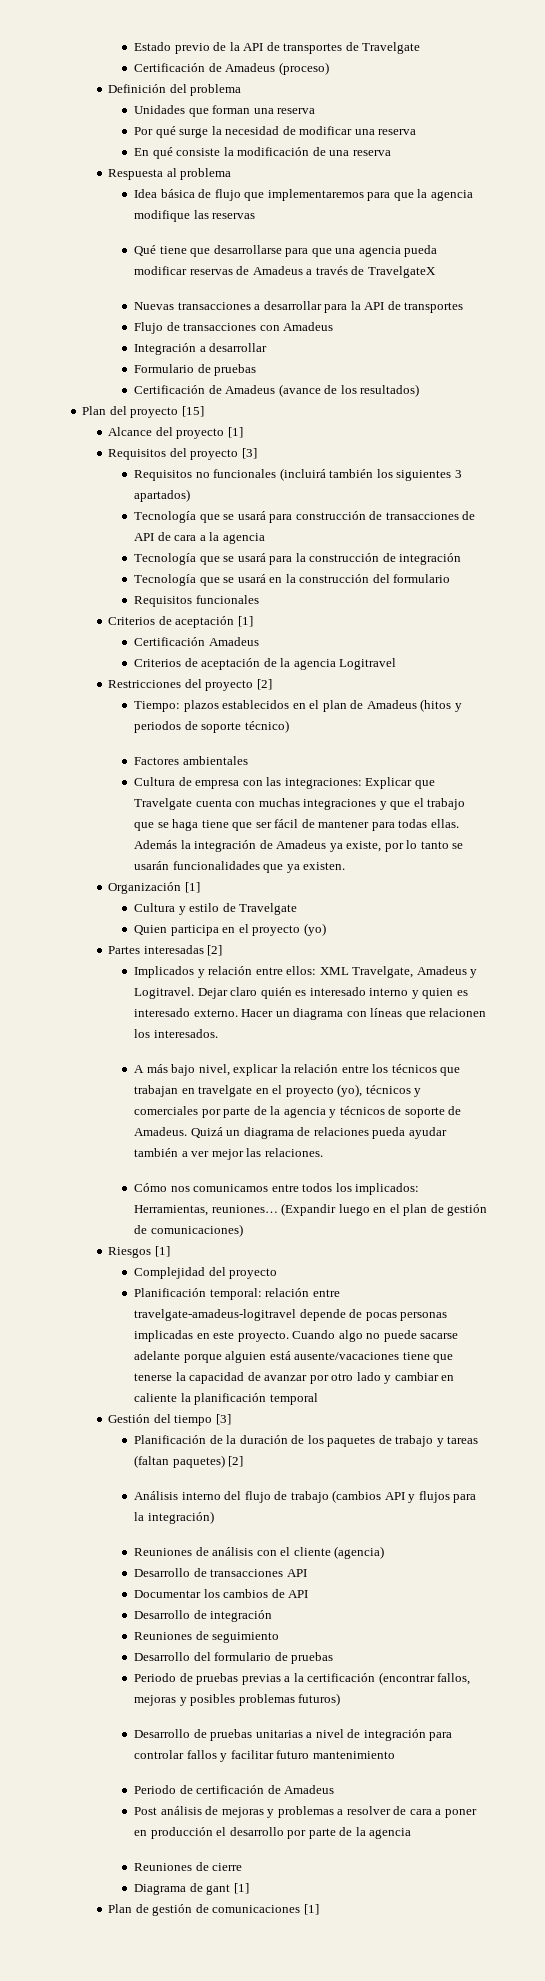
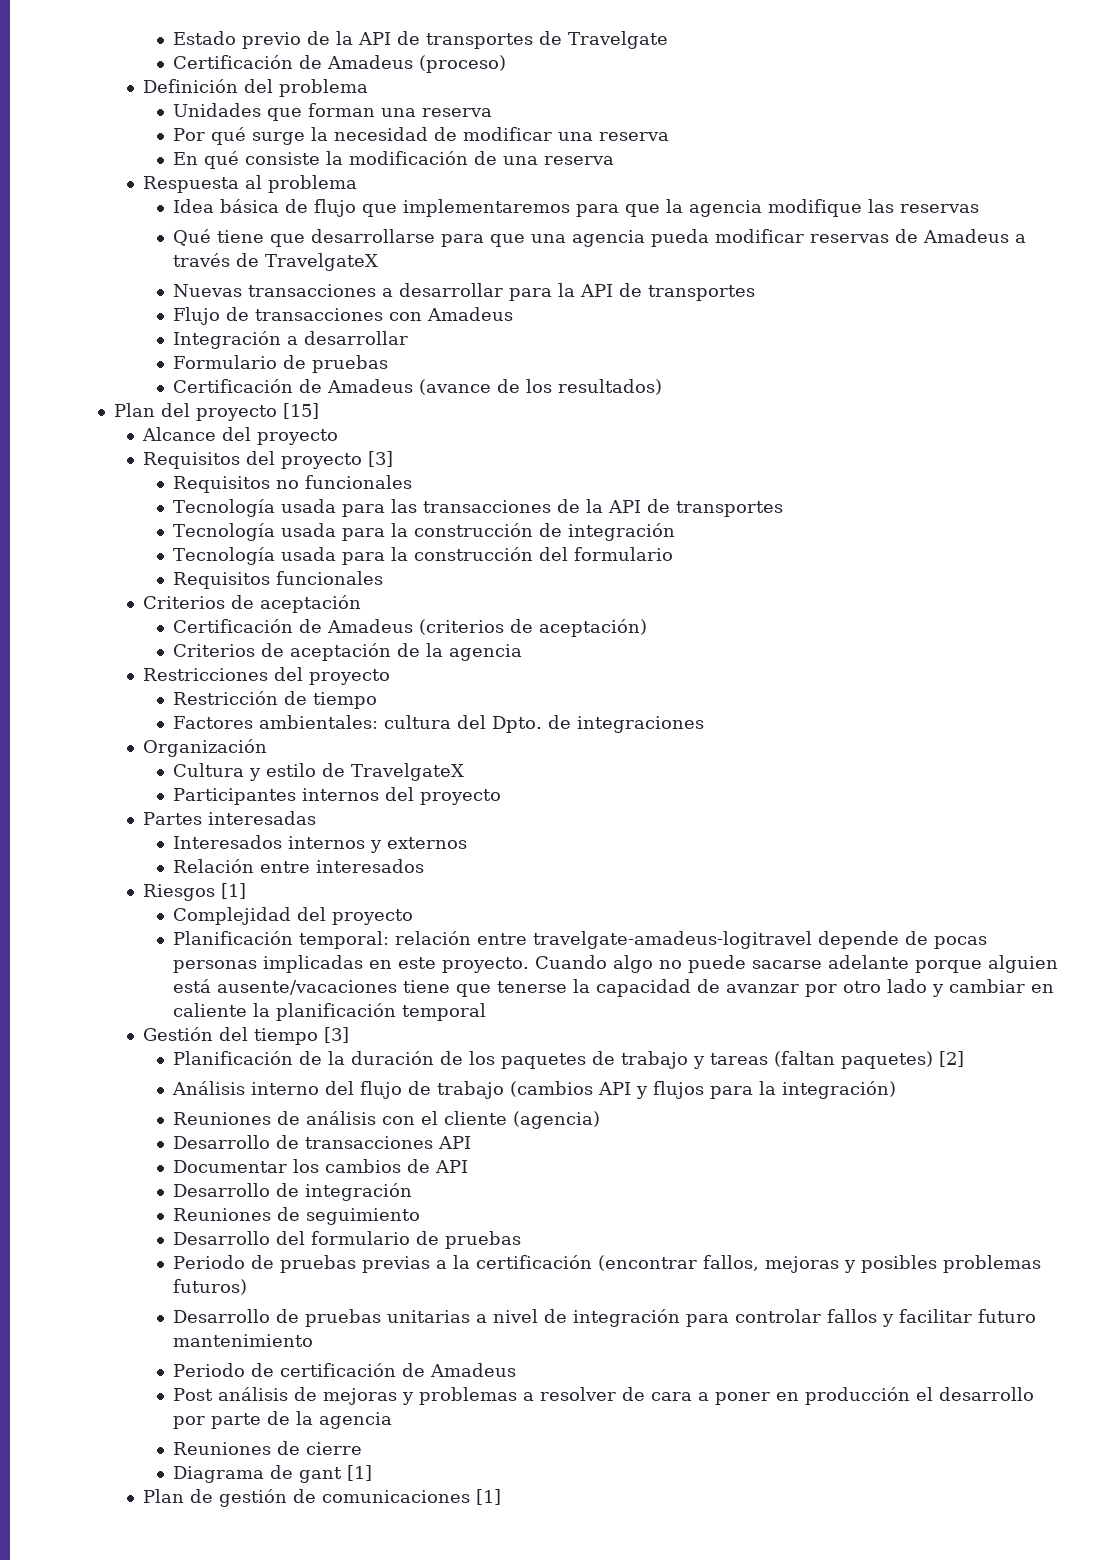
[227,427,243,438] [1] -> (339, 437) none
[279,468,462,481] [134,489,191,502] [134,511,383,523] (incluirá también los siguientes 3 apartados) // Tecnología que se usará para construcción de -> [172,499,417,517] // Tecnología usada para las
[134,532,265,544] [134,553,266,565] API de cara a la agencia // Tecnología que se usará -> [585,499,783,517] [172,523,336,541] la API de transportes // Tecnología usada
[199,574,283,586] que se usará en -> [280,547,385,565] usada para
[237,616,253,627] [134,637,259,646] [1] // Certificación Amadeus -> [172,619,647,637] // Certificación de Amadeus (criterios de aceptación)
[339,658,397,670] Logitravel -> (522, 652) none
[256,679,272,690] [134,699,462,712] [134,720,289,733] [134,756,248,765] [134,777,435,789] [134,798,466,810] [134,819,459,831] [134,840,464,852] [134,861,346,873] [2] // Tiempo: plazos establecidos en el plan de Amadeus (hitos y periodos de soporte técnico) // Factores ambientales // Cultura de empresa con las integraciones: Explicar que Travelgate cuenta con muchas integraciones y que el trabajo que se haga tiene que ser fácil de mantener para todas ellas. Además la integración de Amadeus ya existe, por lo tanto se usarán funcionalidades que ya existen. -> [172,691,377,709] [172,715,704,733] // Restricción de tiempo // Factores ambientales: cultura del Dpto. de integraciones
[184,882,200,893] [1] -> (268, 748) none
[239,903,298,915] [134,923,326,936] Travelgate // Quien participa en el proyecto (yo) -> [350,763,464,781] [172,787,501,805] TravelgateX // Participantes internos del proyecto
[207,945,223,956] [134,966,478,978] [134,987,468,999] [134,1008,487,1020] [134,1029,218,1038] [134,1064,461,1076] [134,1084,422,1097] [134,1106,462,1118] [134,1127,447,1139] [134,1148,323,1160] [134,1183,420,1195] [134,1203,488,1216] [134,1224,243,1237] [2] // Implicados y relación entre ellos: XML Travelgate, Amadeus y Logitravel. Dejar claro quién es interesado interno y quien es interesado externo. Hacer un diagrama con líneas que relacionen los interesados. // A más bajo nivel, explicar la relación entre los técnicos que trabajan en travelgate en el proyecto (yo), técnicos y comerciales por parte de la agencia y técnicos de soporte de Amadeus. Quizá un diagrama de relaciones pueda ayudar también a ver mejor las relaciones. // Cómo nos comunicamos entre todos los implicados: Herramientas, reuniones… (Expandir luego en el plan de gestión de comunicaciones) -> [172,835,467,853] [172,859,424,873] // Interesados internos y externos // Relación entre interesados

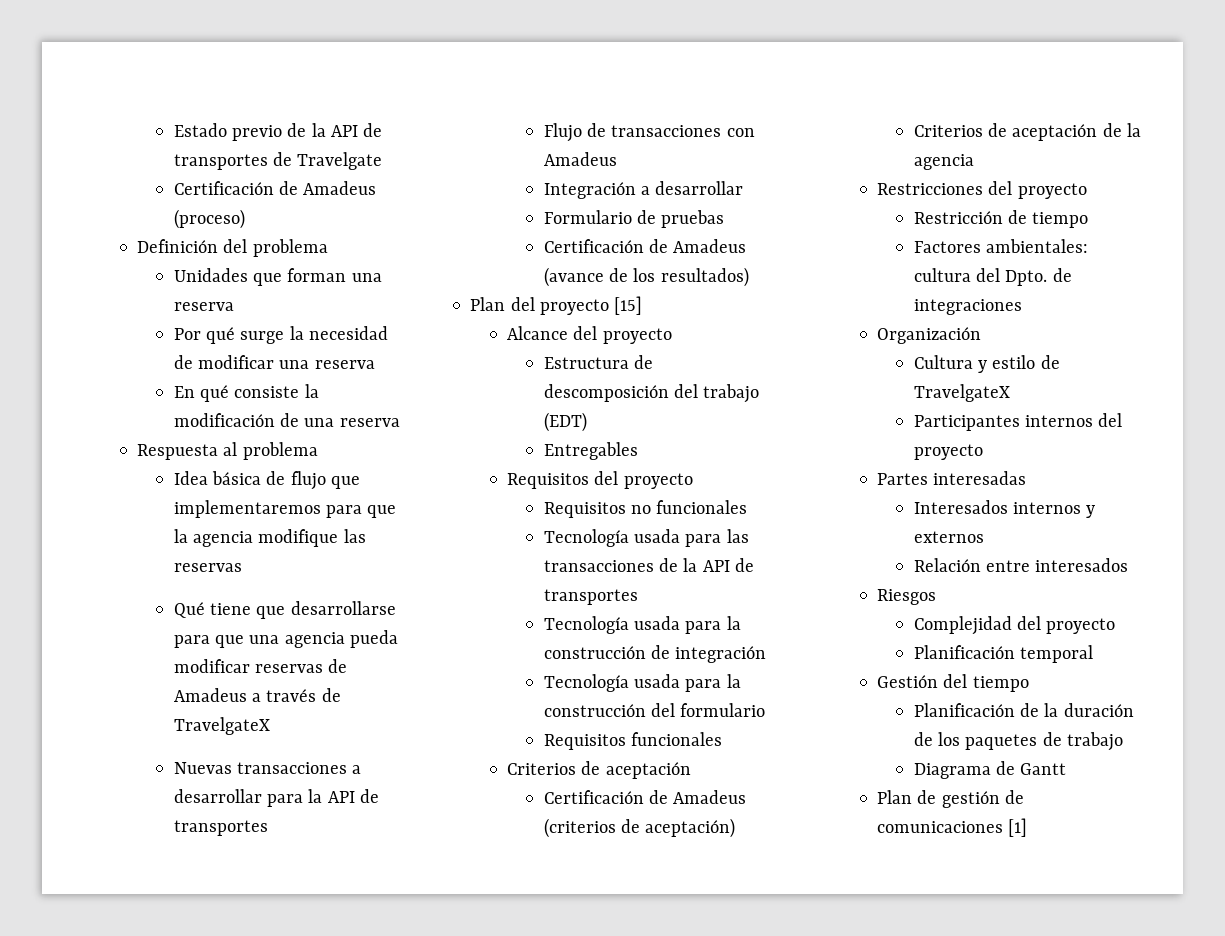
(339, 437) none -> [543,355,654,369] [543,384,760,403] [543,412,587,432] [543,442,638,460] // Estructura de descomposición del trabajo (EDT) // Entregables
[368,451,394,467] [3] -> (693, 481) none
[221,883,247,899] [1] -> (937, 597) none
[298,931,987,949] [172,955,1058,973] [172,979,1054,997] [172,1003,396,1021] temporal: relación entre travelgate-amadeus-logitravel depende de pocas personas implicadas en este proyecto. Cuando algo no puede sacarse adelante porque alguien está ausente/vacaciones tiene que tenerse la capacidad de avanzar por otro lado y cambiar en caliente la planificación -> (1015, 652) none
[324,1027,350,1043] [3] -> (1029, 684) none
[692,1051,964,1069] [171,1081,896,1099] [172,1111,600,1129] [172,1135,471,1149] [172,1159,468,1173] [172,1183,412,1201] [172,1207,420,1225] [172,1231,521,1249] [172,1255,1041,1273] [172,1279,247,1295] [172,1309,1036,1327] [172,1334,313,1347] [172,1363,516,1377] [172,1387,1034,1405] [172,1411,392,1429] [172,1441,362,1455] y tareas (faltan paquetes) [2] // Análisis interno del flujo de trabajo (cambios API y flujos para la integración) // Reuniones de análisis con el cliente (agencia) // Desarrollo de transacciones API // Documentar los cambios de API // Desarrollo de integración // Reuniones de seguimiento // Desarrollo del formulario de pruebas // Periodo de pruebas previas a la certificación (encontrar fallos, mejoras y posibles problemas futuros) // Desarrollo de pruebas unitarias a nivel de integración para controlar fallos y facilitar futuro mantenimiento // Periodo de certificación de Amadeus // Post análisis de mejoras y problemas a resolver de cara a poner en producción el desarrollo por parte de la agencia // Reuniones de cierre -> (1123, 741) none
[298,1465,372,1483] gant [1] -> [1020,763,1067,775] Gantt

